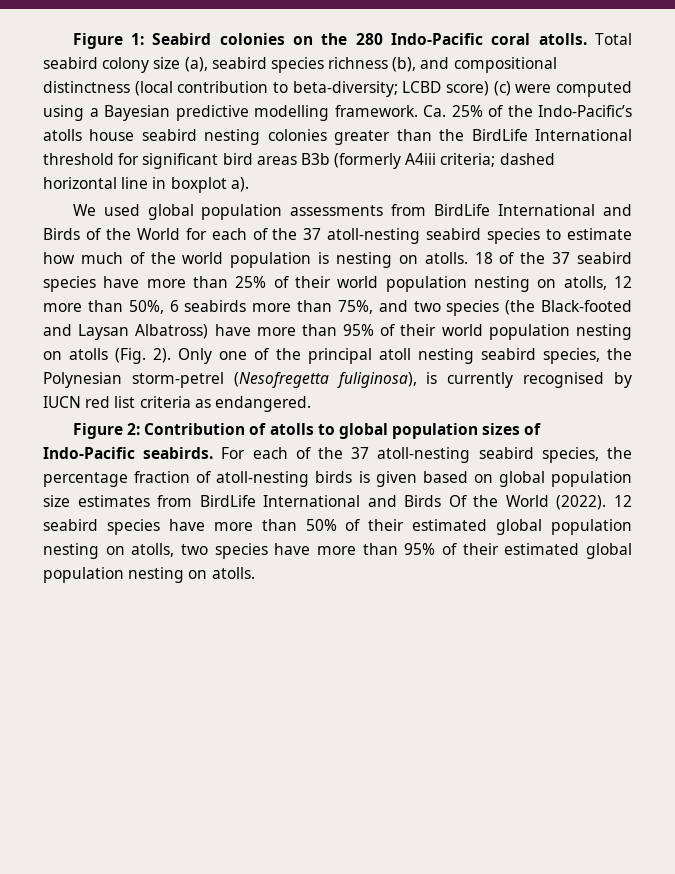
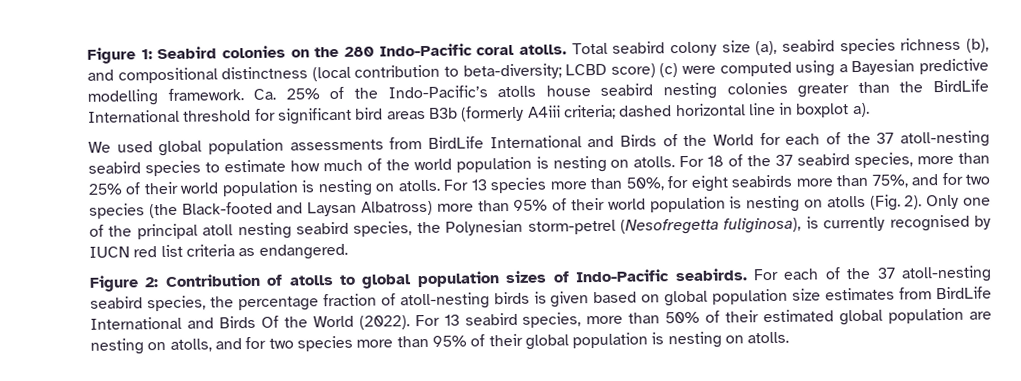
(468, 258) none -> [679,155,705,168] For
[43,276,140,292] species have -> [854,152,914,169] species,
[473,276,632,292] nesting on atolls, 12 -> [301,177,548,197] is nesting on atolls. For 13 species
[169,300,179,312] 6 -> [667,175,729,192] for eight
(408, 306) none -> [941,172,963,186] for
[214,324,251,336] have -> (434, 208) none
(570, 332) none -> [729,196,743,209] is
[614,495,632,507] [43,519,205,535] 12 seabird species have -> [414,312,582,328] For 13 seabird species,
[43,543,632,559] [43,567,124,583] nesting on atolls, two species have more than 95% of their estimated global population -> [968,311,992,320] [90,332,665,355] are nesting on atolls, and for two species more than 95% of their global population is

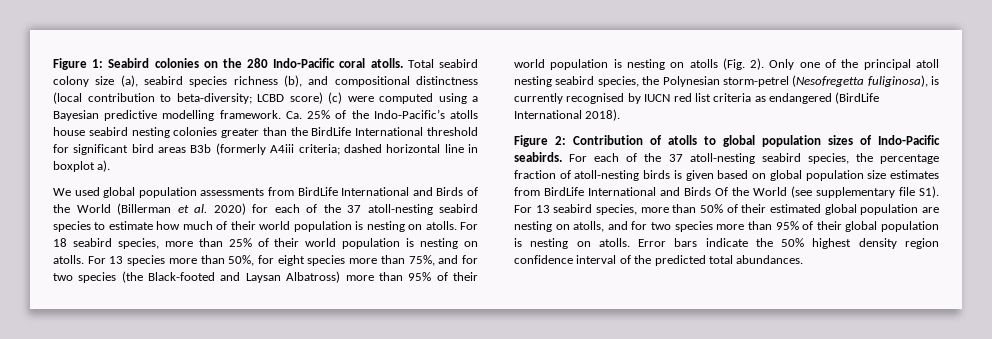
(754, 140) none -> [117,203,246,215] (Billerman et al. 2020)
[385,159,410,171] the -> [230,221,256,230] their
[728,154,794,167] of the 37 -> (67, 242) none
[731,174,793,188] seabirds -> [307,255,346,266] species
[258,243,348,260] endangered. -> [769,92,880,104] [514,109,621,121] endangered (BirdLife International 2018).
[358,315,410,330] (2022). -> [791,186,939,198] (see supplementary file S1).
(790, 337) none -> [638,238,939,249] [514,255,804,266] Error bars indicate the 50% highest density region confidence interval of the predicted total abundances.

